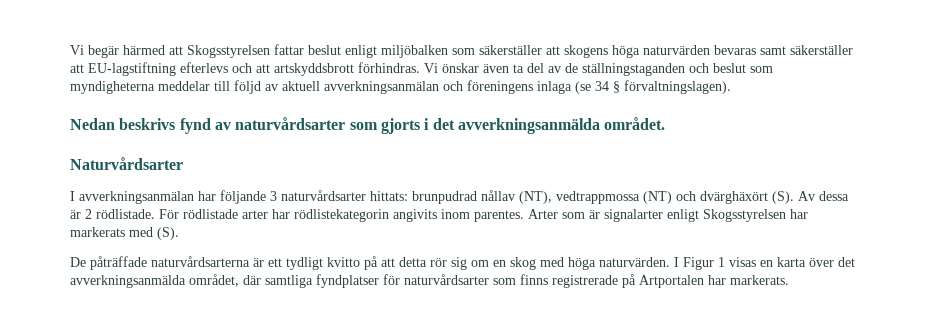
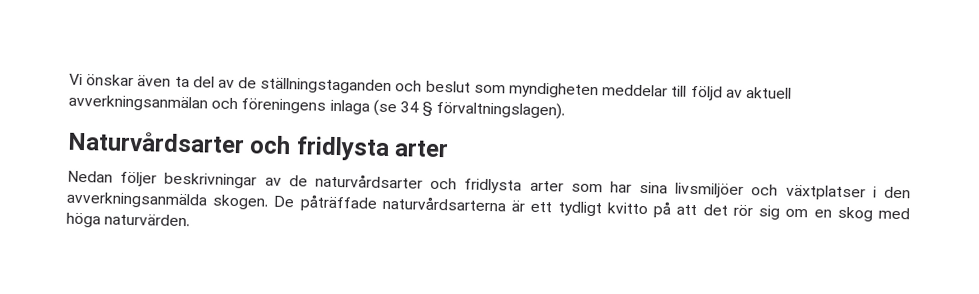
[70,44,853,58] [70,62,438,76] Vi begär härmed att Skogsstyrelsen fattar beslut enligt miljöbalken som säkerställer att skogens höga naturvärden bevaras samt säkerställer att EU-lagstiftning efterlevs och att artskyddsbrott förhindras. Vi -> [69,73,83,86] Vi
[70,81,155,94] myndigheterna -> [508,82,600,99] myndigheten
[70,117,666,134] [70,157,183,170] [70,190,849,204] [70,209,808,222] [70,227,179,240] Nedan beskrivs fynd av naturvårdsarter som gjorts i det avverkningsanmälda området. // Naturvårdsarter // I avverkningsanmälan har följande 3 naturvårdsarter hittats: brunpudrad nållav (NT), vedtrappmossa (NT) och dvärghäxört (S). Av dessa är 2 rödlistade. För rödlistade arter har rödlistekategorin angivits inom parentes. Arter som är signalarter enligt Skogsstyrelsen har markerats med (S). // -> [67,130,450,162] [67,170,911,201] [66,191,270,210] Naturvårdsarter och fridlysta arter // Nedan följer beskrivningar av de naturvårdsarter och fridlysta arter som har sina livsmiljöer och växtplatser i den avverkningsanmälda skogen.
[399,257,427,267] detta -> [702,204,728,216] det
[674,257,855,270] [70,274,789,288] I Figur 1 visas en karta över det avverkningsanmälda området, där samtliga fyndplatser för naturvårdsarter som finns registrerade på Artportalen har markerats. -> (191, 220) none

